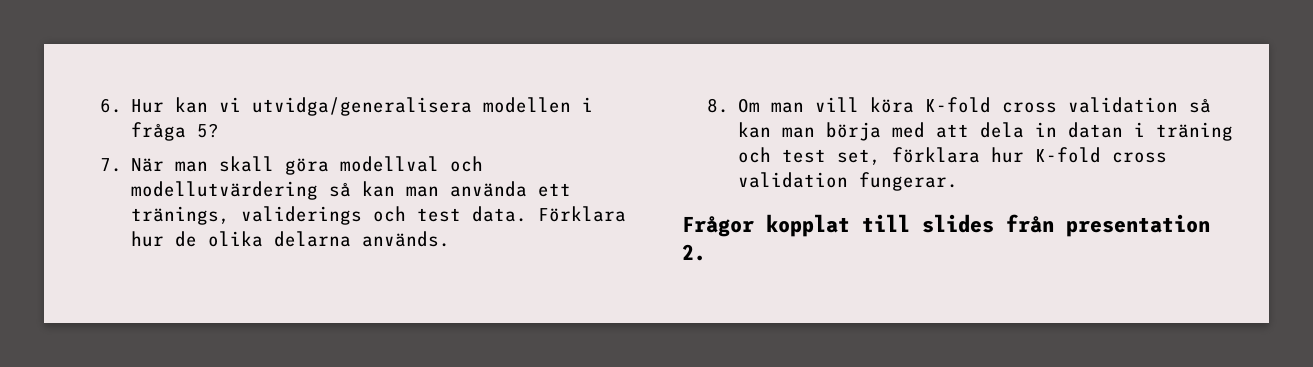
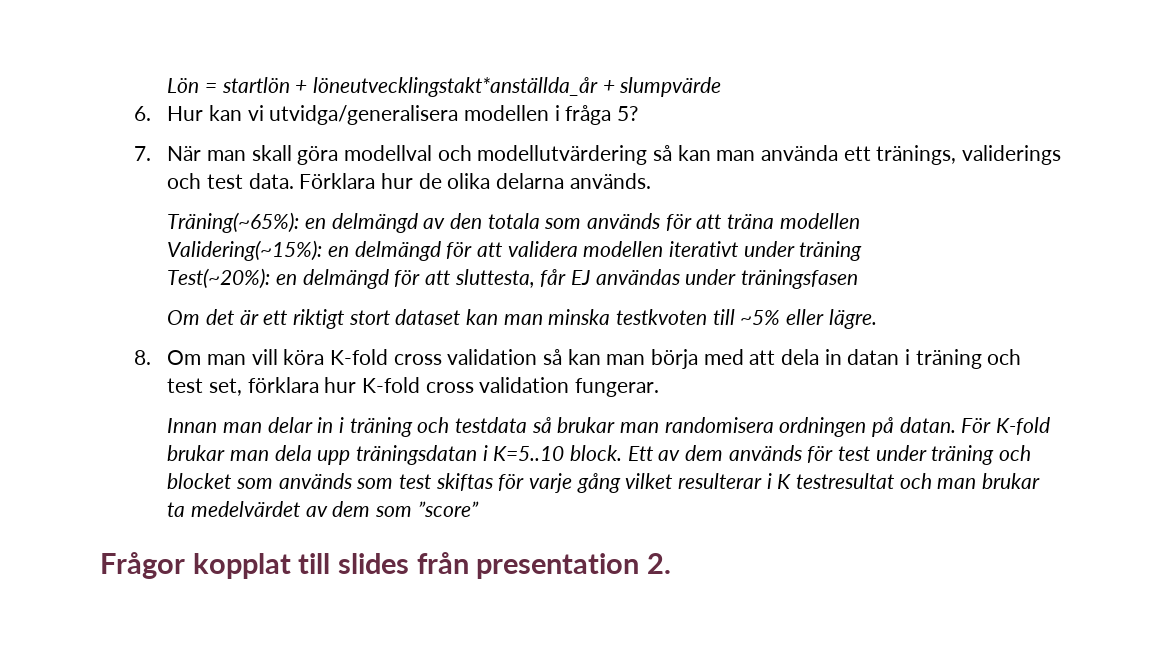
(99, 105) none -> [167,77,722,97] Lön = startlön + löneutvecklingstakt*anställda_år + slumpvärde //
(450, 239) none -> [167,212,860,233] [167,240,863,261] [167,268,858,289] [167,309,877,329] // Träning(~65%): en delmängd av den totala som används för att träna modellen // Validering(~15%): en delmängd för att validera modellen iterativt under träning // Test(~20%): en delmängd för att sluttesta, får EJ användas under träningsfasen // Om det är ett riktigt stort dataset kan man minska testkvoten till ~5% eller lägre.
(958, 181) none -> [167,417,1051,437] [167,445,1032,465] [167,473,1041,493] [167,501,479,517] // Innan man delar in i träning och testdata så brukar man randomisera ordningen på datan. För K-fold brukar man dela upp träningsdatan i K=5..10 block. Ett av dem används för test under träning och blocket som används som test skiftas för varje gång vilket resulterar i K testresultat och man brukar ta medelvärdet av dem som ”score”

